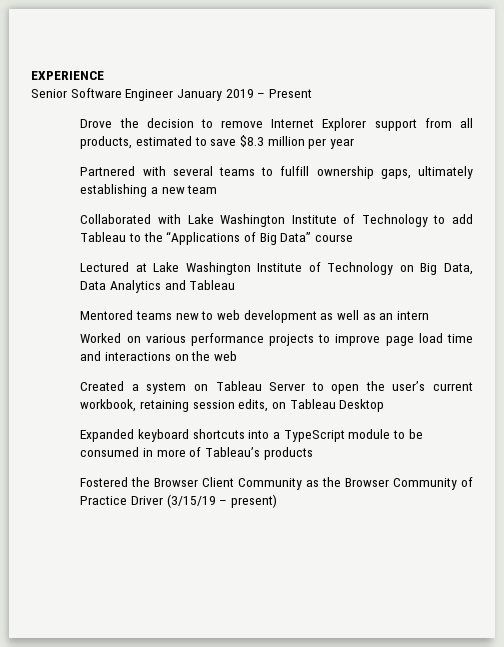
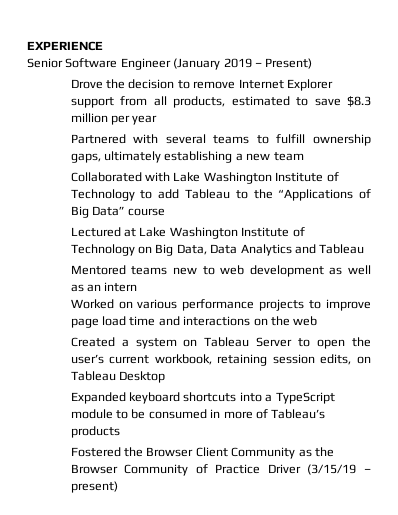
[176,89,222,101] January -> [173,58,221,70] (January
[268,89,312,98] Present -> [265,58,313,69] Present)

